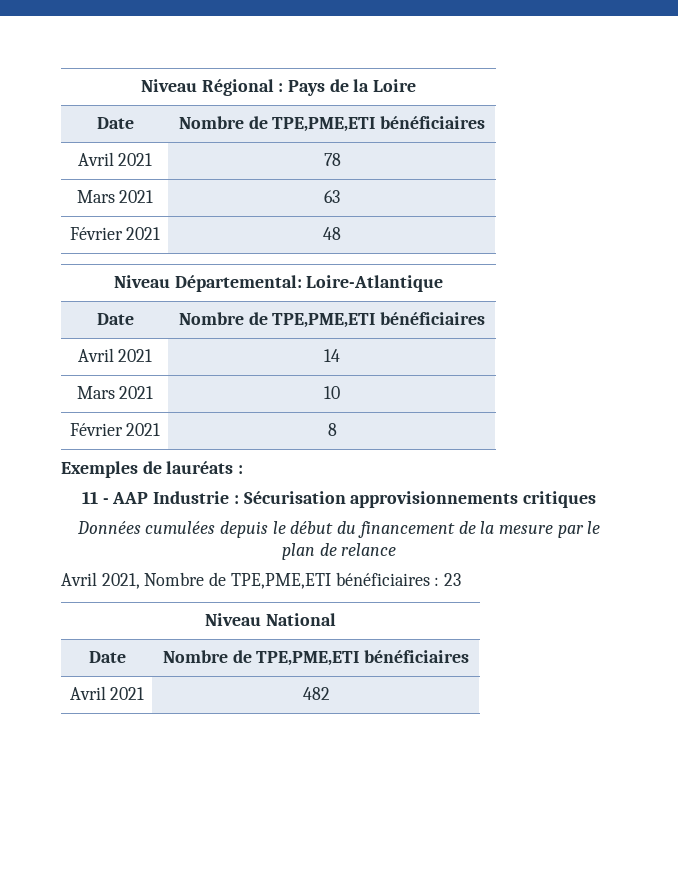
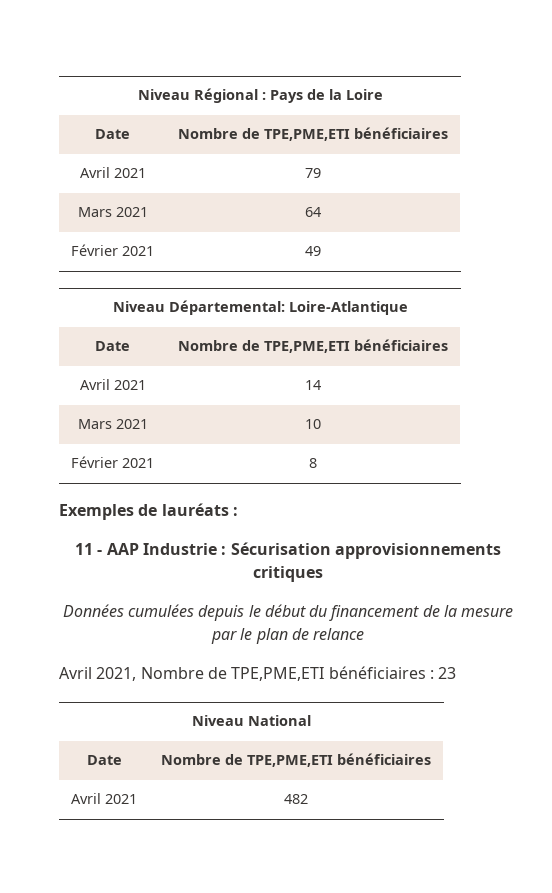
[323,153,341,166] [76,190,154,203] [324,190,340,203] [69,227,161,240] [323,227,341,240] 78 // Mars 2021 | 63 // Février 2021 | 48 -> [305,168,321,178] [77,207,148,217] [305,207,321,217] [71,244,154,256] [305,246,321,256] 79 // Mars 2021 | 64 // Février 2021 | 49

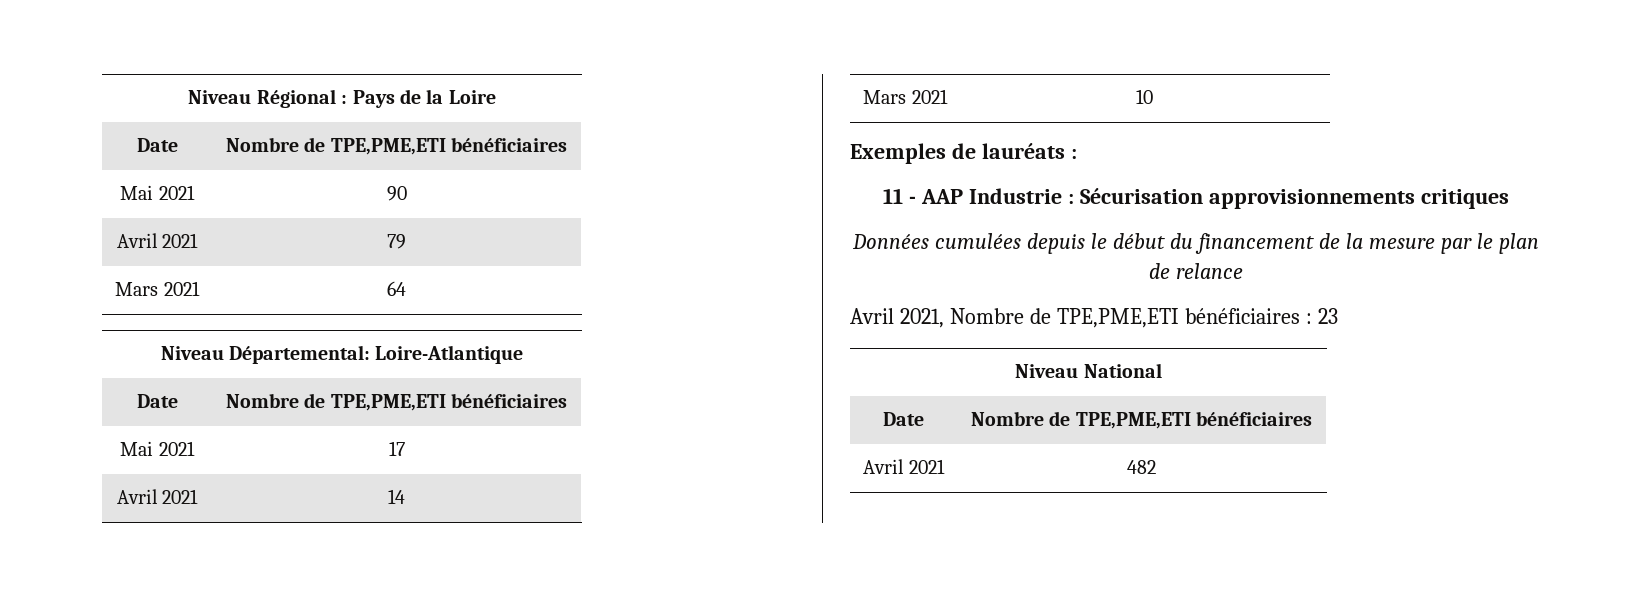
(449, 133) none -> [120,185,195,200] [386,186,407,201] // Mai 2021 | 90
[71,244,154,256] [305,246,321,256] // Février 2021 | 49 -> (406, 288) none
(449, 345) none -> [120,441,195,456] [388,441,405,456] // Mai 2021 | 17
[71,456,154,468] [309,458,317,468] // Février 2021 | 8 -> (1153, 96) none

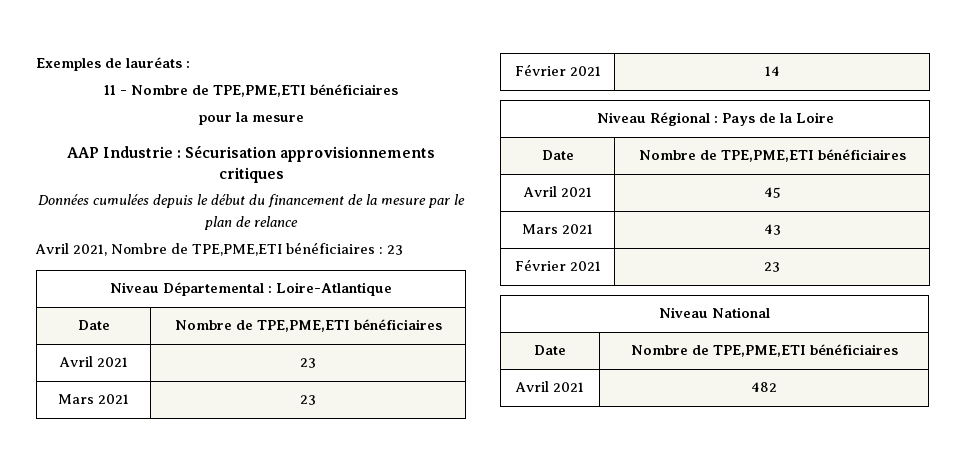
[188,89,496,108] [136,138,178,152] [225,137,568,155] [120,185,195,200] [386,186,407,201] [116,233,199,248] [387,234,406,249] [115,281,200,296] [387,281,406,296] [160,345,524,364] [136,394,178,408] [225,393,568,411] [120,441,195,456] [388,441,405,456] [116,489,199,504] [388,489,405,504] [863,89,948,104] [1136,89,1153,104] Niveau Régional : Pays de la Loire // Date | Nombre de TPE,PME,ETI bénéficiaires // Mai 2021 | 90 // Avril 2021 | 79 // Mars 2021 | 64 // Niveau Départemental: Loire-Atlantique // Date | Nombre de TPE,PME,ETI bénéficiaires // Mai 2021 | 17 // Avril 2021 | 14 // Mars 2021 | 10 // -> (36, 64) none
(917, 200) none -> [131,84,398,97] [198,112,304,125] Nombre de TPE,PME,ETI bénéficiaires // pour la mesure //
(1338, 316) none -> [109,282,392,296] [77,320,110,330] [174,319,442,332] [58,356,128,367] [300,358,316,368] [58,394,129,404] [300,395,316,405] [514,64,601,76] [764,66,780,76] [596,112,834,126] [541,150,574,160] [638,149,906,162] [522,186,592,197] [763,187,781,198] [522,224,593,234] [763,224,781,235] [514,259,601,271] [764,262,780,272] // Niveau Départemental : Loire-Atlantique // Date | Nombre de TPE,PME,ETI bénéficiaires // Avril 2021 | 23 // Mars 2021 | 23 // Février 2021 | 14 // Niveau Régional : Pays de la Loire // Date | Nombre de TPE,PME,ETI bénéficiaires // Avril 2021 | 45 // Mars 2021 | 43 // Février 2021 | 23

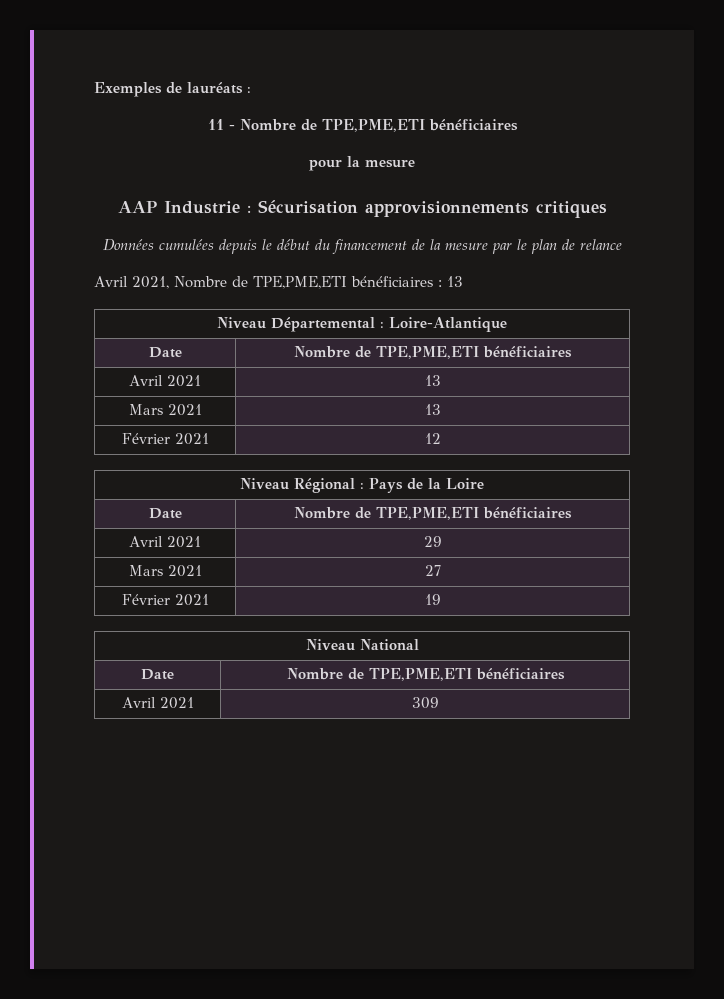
[387,245,403,255] 23 -> [446,276,463,287] 13
[300,358,316,368] [58,394,129,404] [300,395,316,405] [514,64,601,76] [764,66,780,76] 23 // Mars 2021 | 23 // Février 2021 | 14 -> [424,375,441,386] [128,404,202,416] [424,404,441,415] [121,433,209,445] [424,433,441,444] 13 // Mars 2021 | 13 // Février 2021 | 12
[763,187,781,198] [522,224,593,234] [763,224,781,235] [514,259,601,271] [764,262,780,272] 45 // Mars 2021 | 43 // Février 2021 | 23 -> [423,536,442,547] [128,565,202,577] [424,565,441,576] [121,594,209,606] [424,594,441,605] 29 // Mars 2021 | 27 // Février 2021 | 19
[751,382,777,392] 482 -> [411,697,439,709] 309

